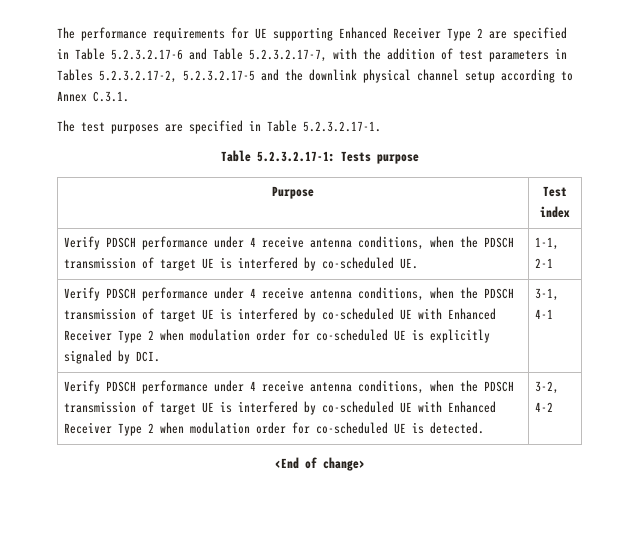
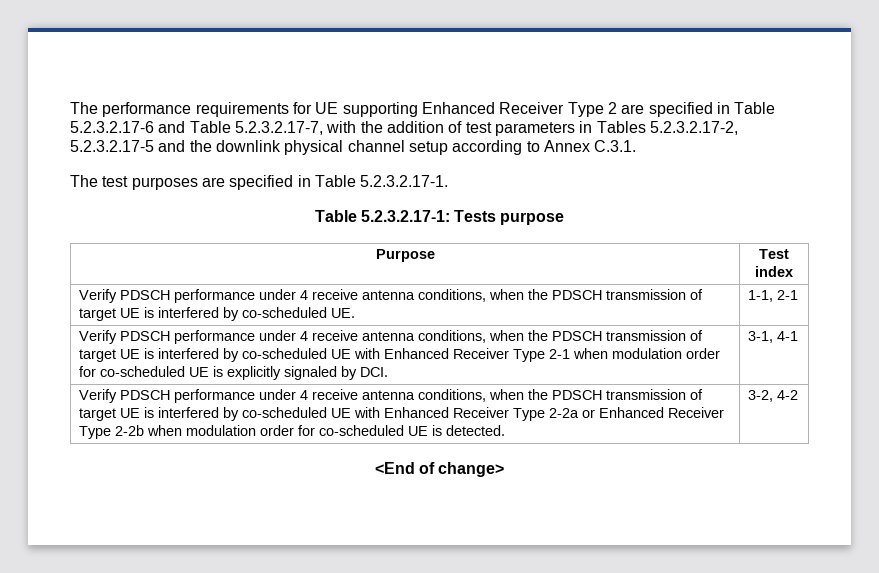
[147,330,154,340] 2 -> [549,349,571,359] 2-1
[147,423,154,433] 2 -> [549,407,725,418] [79,425,145,439] 2-2a or Enhanced Receiver Type 2-2b

